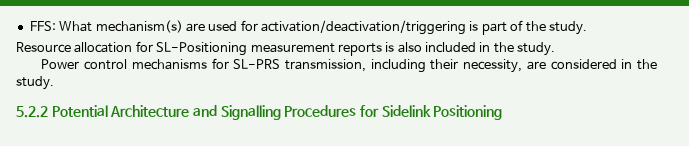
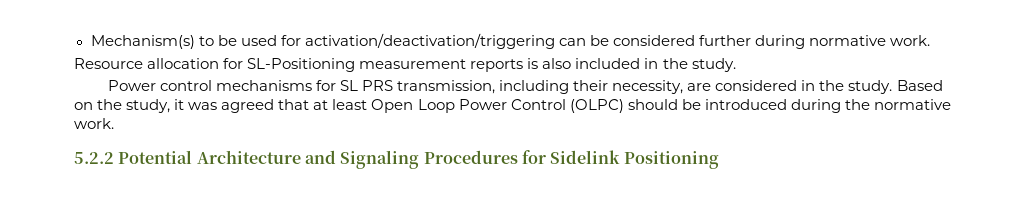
[29,20,587,35] FFS: What mechanism(s) are used for activation/deactivation/triggering is part of the study. -> [90,33,931,49] Mechanism(s) to be used for activation/deactivation/triggering can be considered further during normative work.
[233,59,281,69] SL-PRS -> [339,80,393,91] SL PRS
(54, 83) none -> [896,80,943,91] [74,99,951,113] [74,118,114,129] Based on the study, it was agreed that at least Open Loop Power Control (OLPC) should be introduced during the normative work.
[220,105,281,120] Signalling -> [340,150,420,169] Signaling

